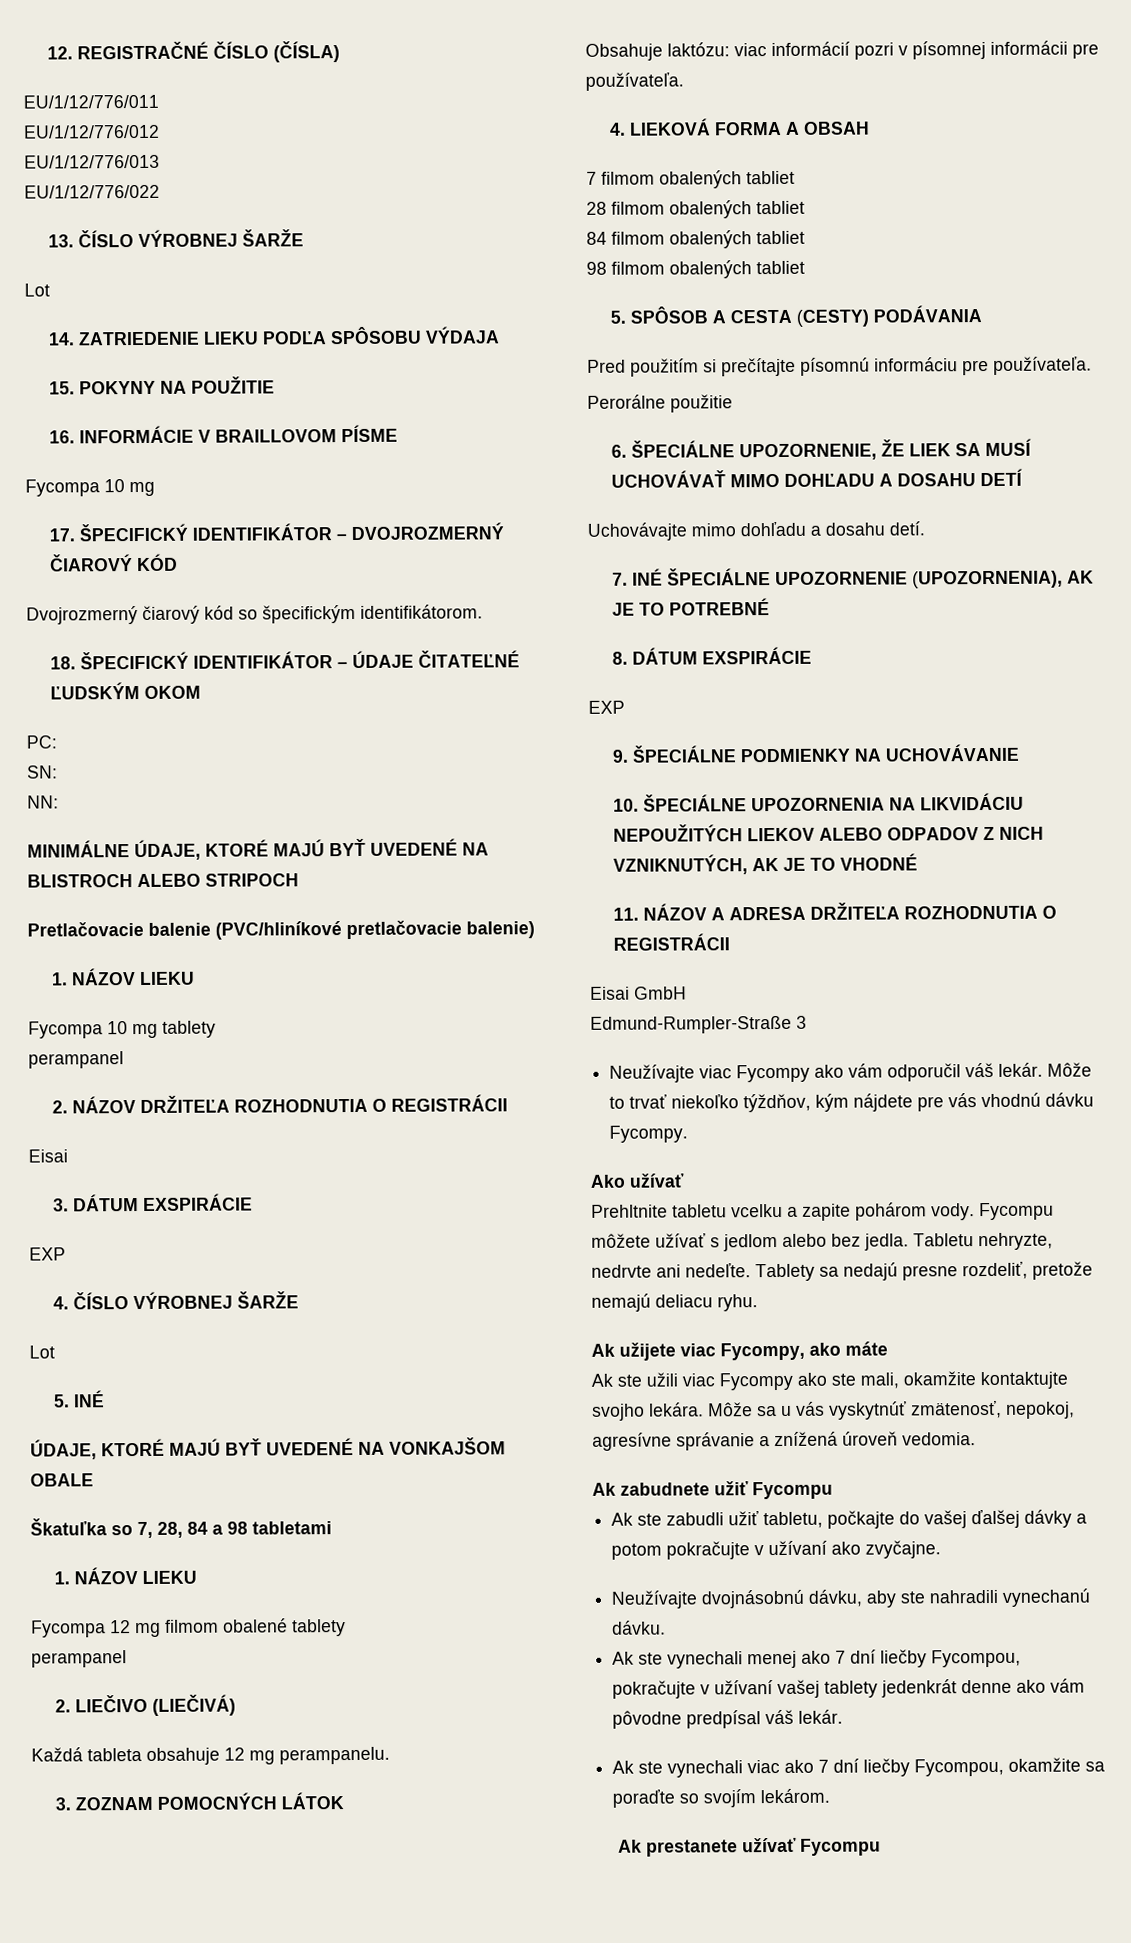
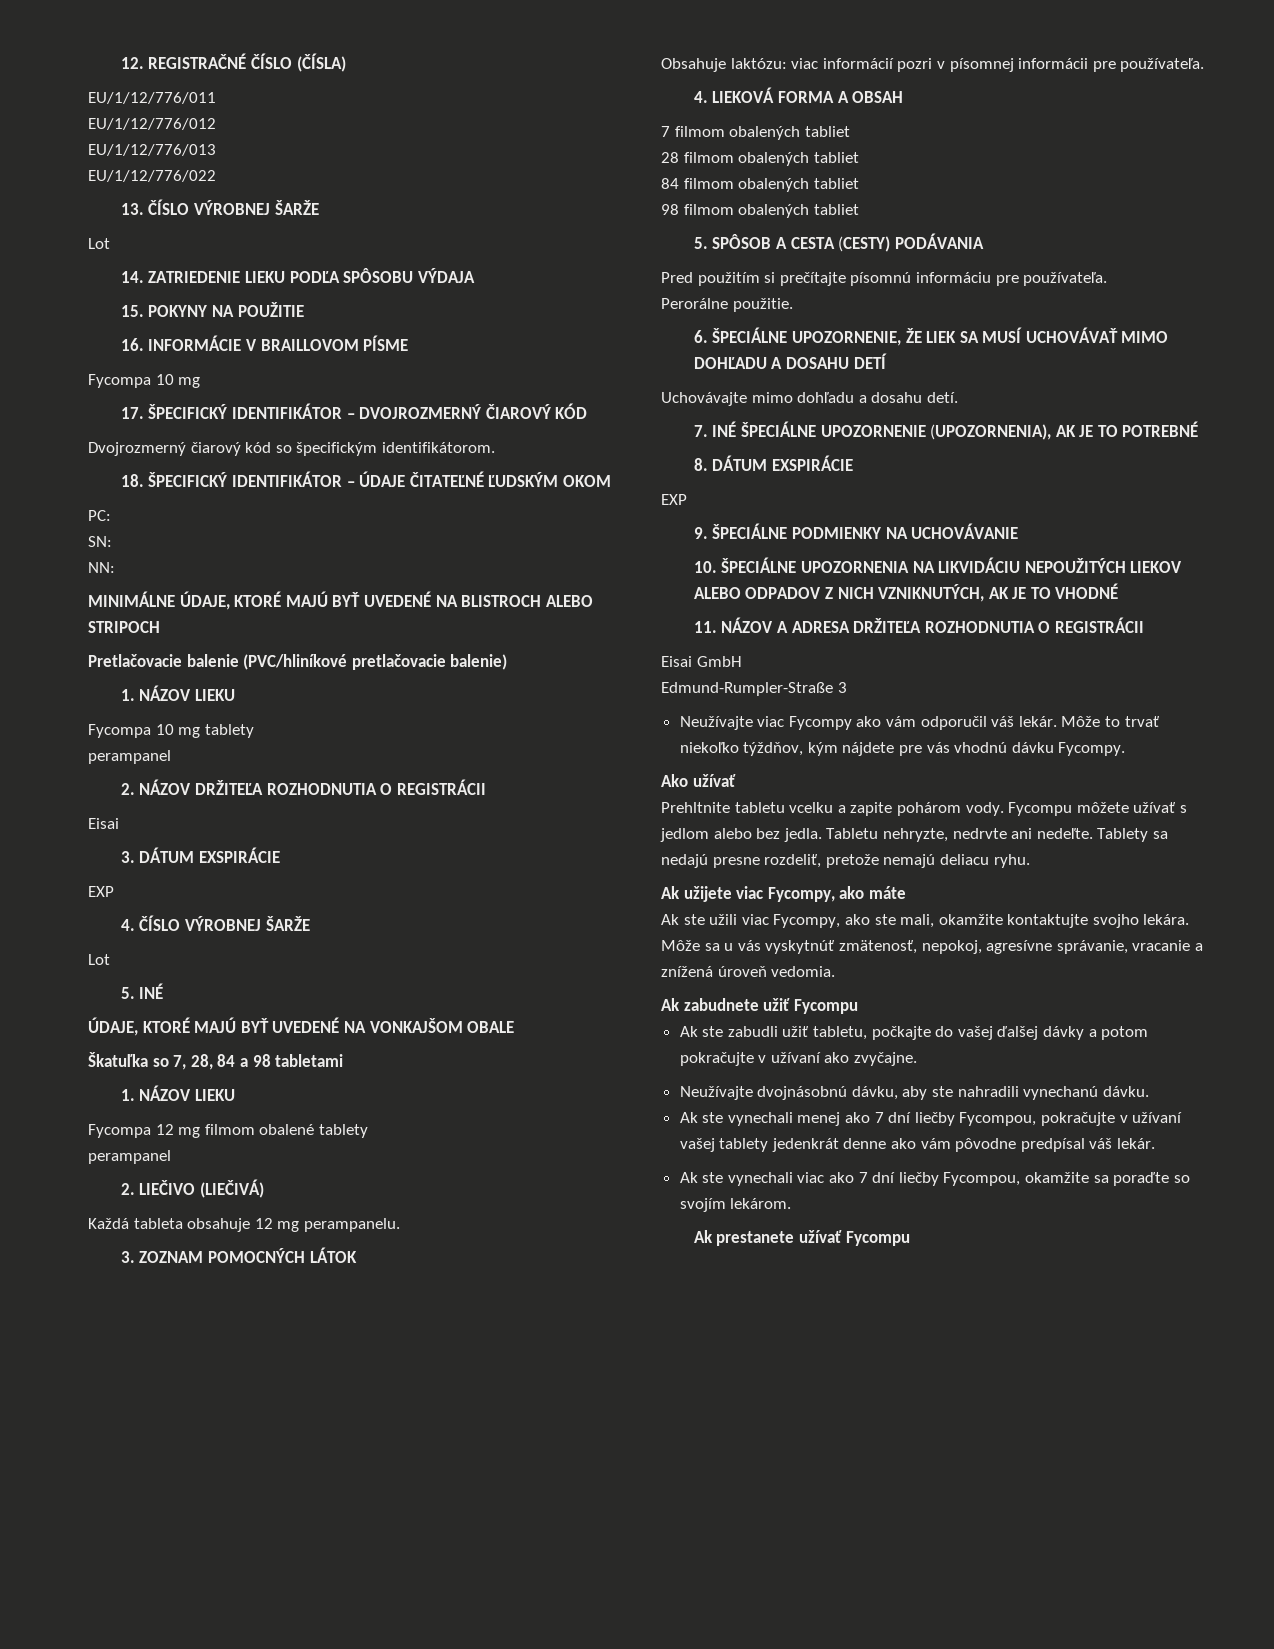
[670,394,733,413] použitie -> [732,298,793,312] použitie.
[719,1372,793,1391] Fycompy -> [773,914,841,928] Fycompy,
[676,1432,755,1451] správanie -> [1056,940,1191,954] správanie, vracanie

